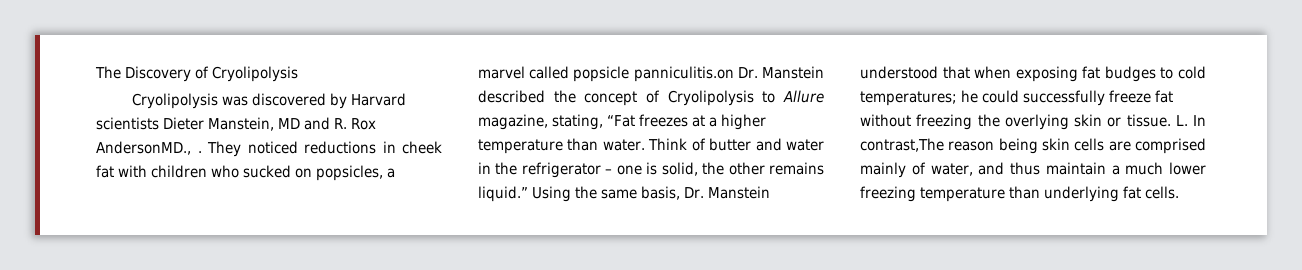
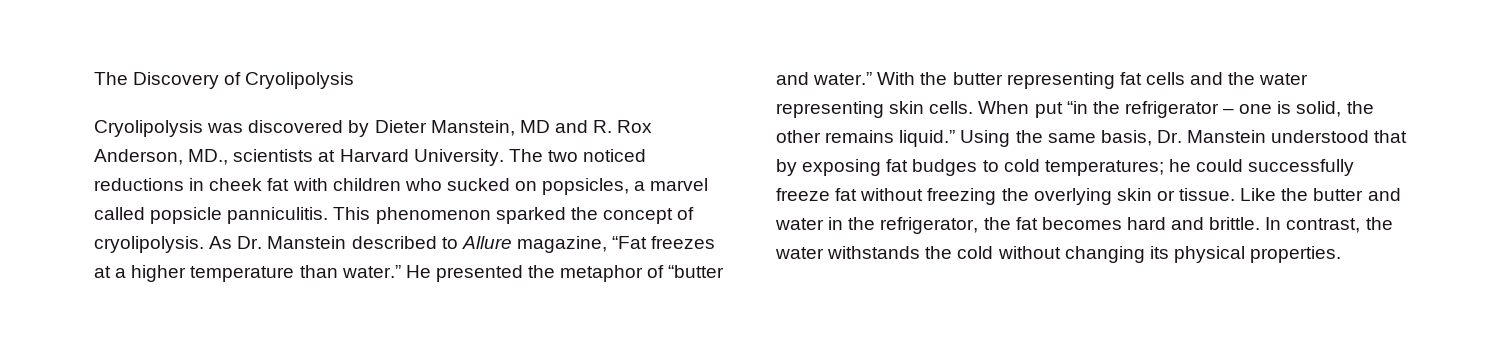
[350,93,406,106] [96,117,159,130] Harvard scientists -> (370, 128) none
[96,141,241,157] AndersonMD., . They -> [94,149,578,166] Anderson, MD., scientists at Harvard University. The two
[633,66,824,82] [478,90,754,106] panniculitis.on Dr. Manstein described the concept of Cryolipolysis -> [227,207,695,224] [94,236,437,253] panniculitis. This phenomenon sparked the concept of cryolipolysis. As Dr. Manstein described
[552,114,604,130] stating, -> (607, 244) none
[602,138,824,151] [478,162,491,174] water. Think of butter and water in -> [341,265,725,282] [776,72,1309,89] [776,101,1088,118] water.” He presented the metaphor of “butter and water.” With the butter representing fat cells and the water representing skin cells. When put “in
[974,66,1012,79] when -> [776,159,797,176] by
[1175,115,1206,126] [860,138,1206,154] [860,162,1206,178] [860,186,1180,202] L. In contrast,The reason being skin cells are comprised mainly of water, and thus maintain a much lower freezing temperature than underlying fat cells. -> [1240,188,1401,201] [775,217,1393,234] [775,246,1342,263] Like the butter and water in the refrigerator, the fat becomes hard and brittle. In contrast, the water withstands the cold without changing its physical properties.

